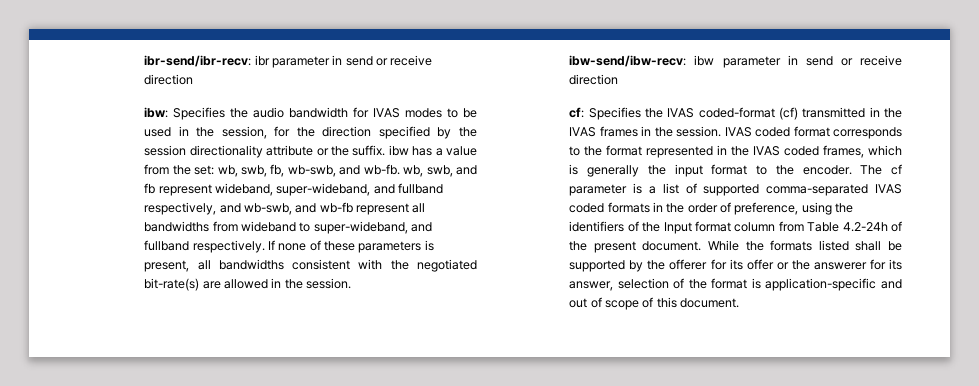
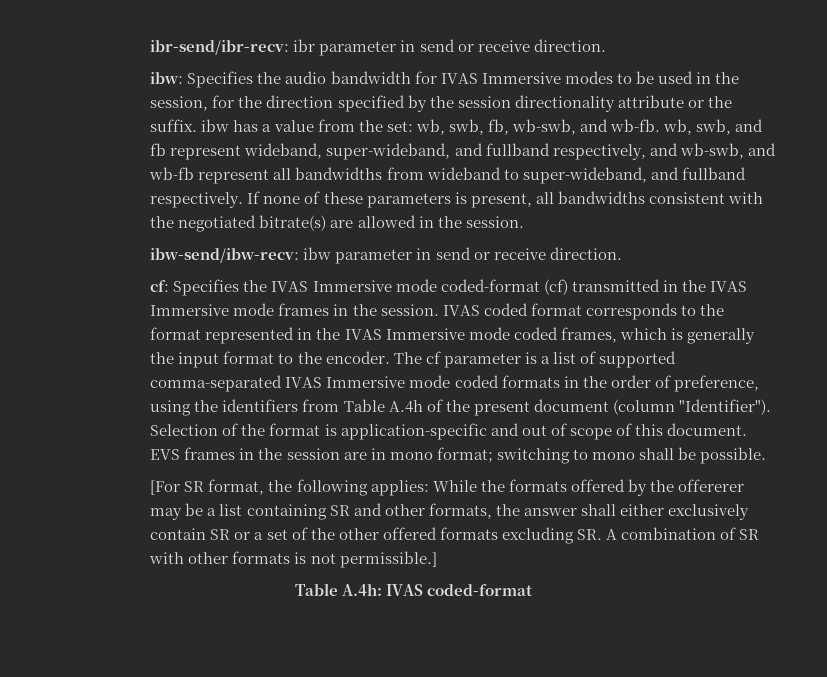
[144,74,194,85] direction -> [533,39,606,52] direction.
(401, 113) none -> [481,72,561,84] Immersive
[144,278,200,291] bit-rate(s) -> [259,215,327,231] bitrate(s)
[569,74,619,85] direction -> [549,247,622,260] direction.
(695, 113) none -> [312,279,437,292] Immersive mode
(597, 132) none -> [150,303,275,316] Immersive mode
(781, 151) none -> [385,327,510,340] Immersive mode
(902, 189) none -> [326,375,451,388] Immersive mode
[627,221,776,234] of the Input format column -> (299, 405) none
[842,222,888,232] 4.2-24h -> [388,400,423,413] A.4h
[642,240,902,251] [569,259,902,272] [569,278,669,291] document. While the formats listed shall be supported by the offerer for its offer or the answerer for its answer, selection -> [533,399,771,415] [150,424,219,436] document (column "Identifier"). Selection
(740, 303) none -> [150,447,767,464] [150,479,744,496] [150,503,749,520] [150,527,760,544] [149,551,437,568] [294,583,533,596] EVS frames in the session are in mono format; switching to mono shall be possible. // [For SR format, the following applies: While the formats offered by the offererer may be a list containing SR and other formats, the answer shall either exclusively contain SR or a set of the other offered formats excluding SR. A combination of SR with other formats is not permissible.] // Table A.4h: IVAS coded-format

